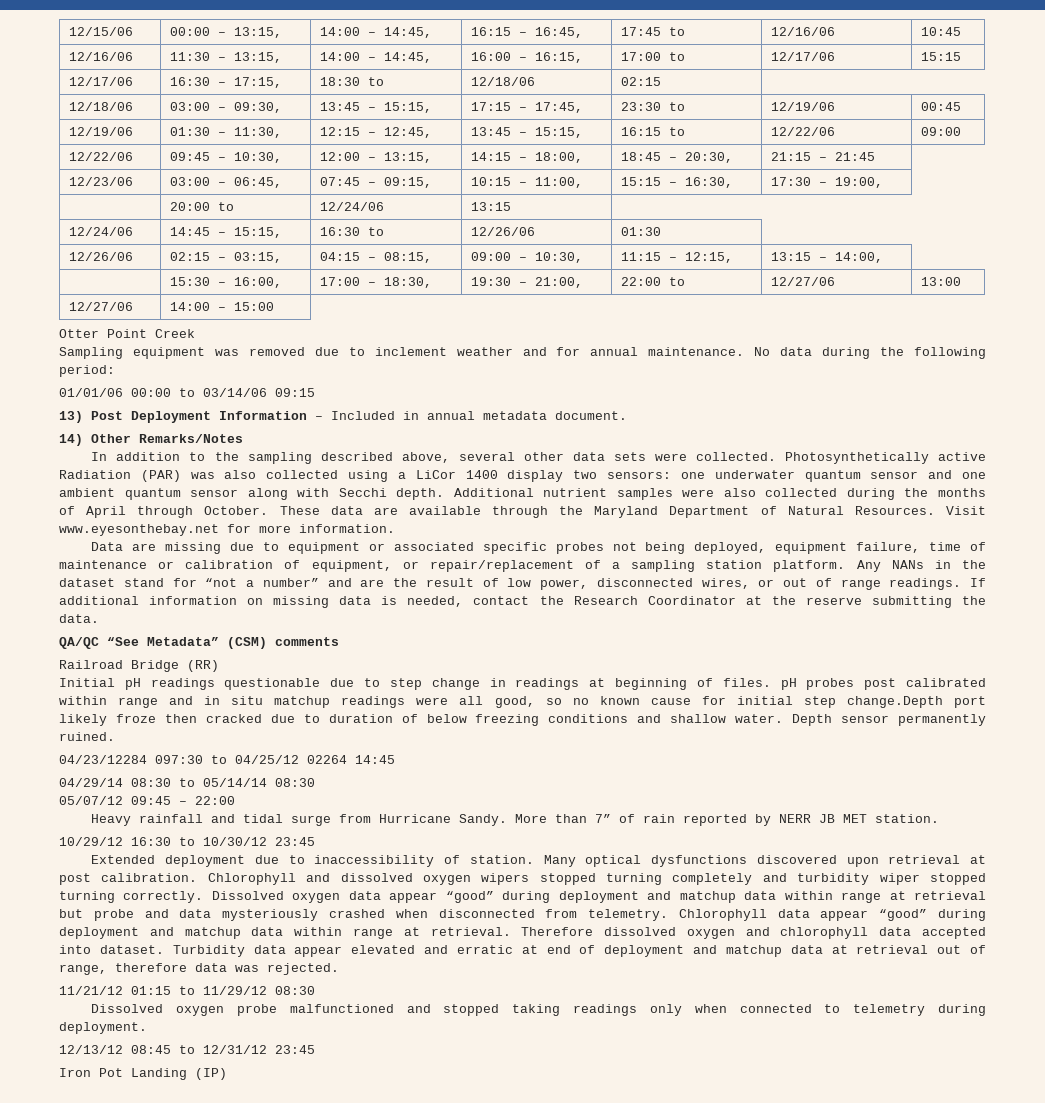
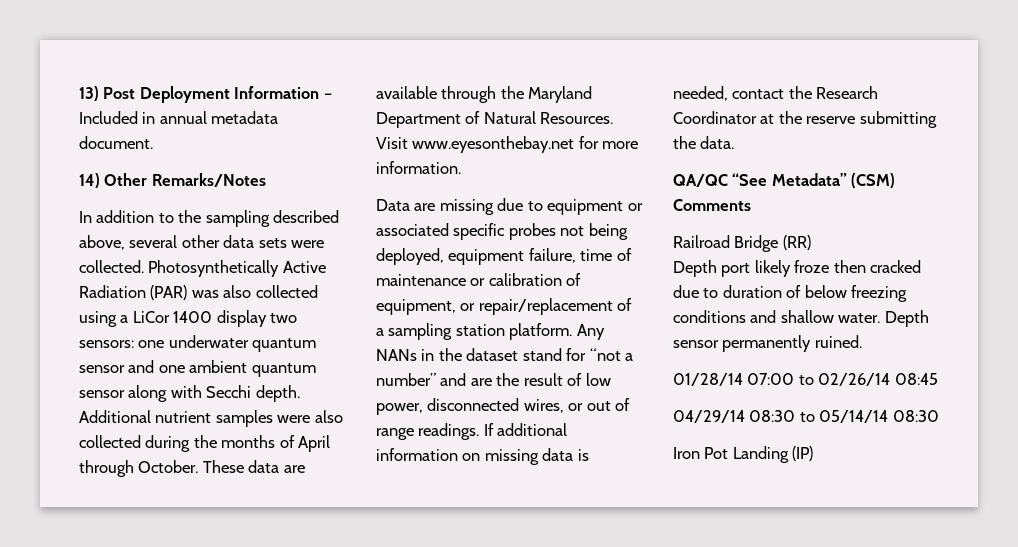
[69,27,134,36] [170,27,283,38] [320,27,433,38] [471,27,584,38] [621,27,686,36] [771,27,836,36] [921,27,962,36] [69,52,134,61] [170,52,283,63] [320,52,433,63] [471,52,584,63] [621,52,686,61] [771,52,836,61] [921,52,962,61] [69,77,134,86] [170,77,283,88] [320,77,385,86] [471,77,536,86] [621,77,662,86] [69,102,134,111] [170,102,283,113] [320,102,433,113] [471,102,584,113] [621,102,686,111] [771,102,836,111] [921,102,962,111] [69,127,134,136] [170,127,283,138] [320,127,433,138] [471,127,584,138] [621,127,686,136] [771,127,836,136] [921,127,962,136] [69,152,134,161] [170,152,283,163] [320,152,433,163] [471,152,584,163] [621,152,734,163] [771,152,876,161] [69,177,134,186] [170,177,283,188] [320,177,433,188] [471,177,584,188] [621,177,734,188] [771,177,884,188] [170,202,235,211] [320,202,385,211] [471,202,512,211] [69,227,134,236] [170,227,283,238] [320,227,385,236] [471,227,536,236] [621,227,662,236] [69,252,134,261] [170,252,283,263] [320,252,433,263] [471,252,584,263] [621,252,734,263] [771,252,884,263] [170,277,283,288] [320,277,433,288] [471,277,584,288] [621,277,686,286] [771,277,836,286] [921,277,962,286] [69,302,134,311] [170,302,275,311] [59,329,195,338] [59,347,986,359] [59,365,115,377] [59,388,315,397] 12/15/06 | 00:00 – 13:15, | 14:00 – 14:45, | 16:15 – 16:45, | 17:45 to | 12/16/06 | 10:45 // 12/16/06 | 11:30 – 13:15, | 14:00 – 14:45, | 16:00 – 16:15, | 17:00 to | 12/17/06 | 15:15 // 12/17/06 | 16:30 – 17:15, | 18:30 to | 12/18/06 | 02:15 // 12/18/06 | 03:00 – 09:30, | 13:45 – 15:15, | 17:15 – 17:45, | 23:30 to | 12/19/06 | 00:45 // 12/19/06 | 01:30 – 11:30, | 12:15 – 12:45, | 13:45 – 15:15, | 16:15 to | 12/22/06 | 09:00 // 12/22/06 | 09:45 – 10:30, | 12:00 – 13:15, | 14:15 – 18:00, | 18:45 – 20:30, | 21:15 – 21:45 // 12/23/06 | 03:00 – 06:45, | 07:45 – 09:15, | 10:15 – 11:00, | 15:15 – 16:30, | 17:30 – 19:00, // | 20:00 to | 12/24/06 | 13:15 // 12/24/06 | 14:45 – 15:15, | 16:30 to | 12/26/06 | 01:30 // 12/26/06 | 02:15 – 03:15, | 04:15 – 08:15, | 09:00 – 10:30, | 11:15 – 12:15, | 13:15 – 14:00, // | 15:30 – 16:00, | 17:00 – 18:30, | 19:30 – 21:00, | 22:00 to | 12/27/06 | 13:00 // 12/27/06 | 14:00 – 15:00 // Otter Point Creek // Sampling equipment was removed due to inclement weather and for annual maintenance. No data during the following period: // 01/01/06 00:00 to 03/14/06 09:15 // -> (79, 93) none
[938,452,987,461] active -> [282,261,326,273] Active
[275,637,339,646] comments -> [673,199,751,211] Comments
[59,678,987,690] [59,696,943,708] Initial pH readings questionable due to step change in readings at beginning of files. pH probes post calibrated within range and in situ matchup readings were all good, so no known cause for initial step change.Depth -> [673,260,717,277] Depth
[59,755,395,764] 04/23/12284 097:30 to 04/25/12 02264 14:45 -> [673,373,938,386] 01/28/14 07:00 to 02/26/14 08:45
[59,796,235,805] [91,814,940,826] [59,837,315,846] [91,855,986,867] [59,873,986,885] [59,891,986,903] [59,909,987,921] [59,927,987,939] [59,945,987,957] [59,963,339,975] [59,986,315,995] [91,1004,986,1016] [59,1022,147,1034] [59,1045,315,1054] // 05/07/12 09:45 – 22:00 // Heavy rainfall and tidal surge from Hurricane Sandy. More than 7” of rain reported by NERR JB MET station. // 10/29/12 16:30 to 10/30/12 23:45 // Extended deployment due to inaccessibility of station. Many optical dysfunctions discovered upon retrieval at post calibration. Chlorophyll and dissolved oxygen wipers stopped turning completely and turbidity wiper stopped turning correctly. Dissolved oxygen data appear “good” during deployment and matchup data within range at retrieval but probe and data mysteriously crashed when disconnected from telemetry. Chlorophyll data appear “good” during deployment and matchup data within range at retrieval. Therefore dissolved oxygen and chlorophyll data accepted into dataset. Turbidity data appear elevated and erratic at end of deployment and matchup data at retrieval out of range, therefore data was rejected. // 11/21/12 01:15 to 11/29/12 08:30 // Dissolved oxygen probe malfunctioned and stopped taking readings only when connected to telemetry during deployment. // 12/13/12 08:45 to 12/31/12 23:45 -> (939, 416) none

